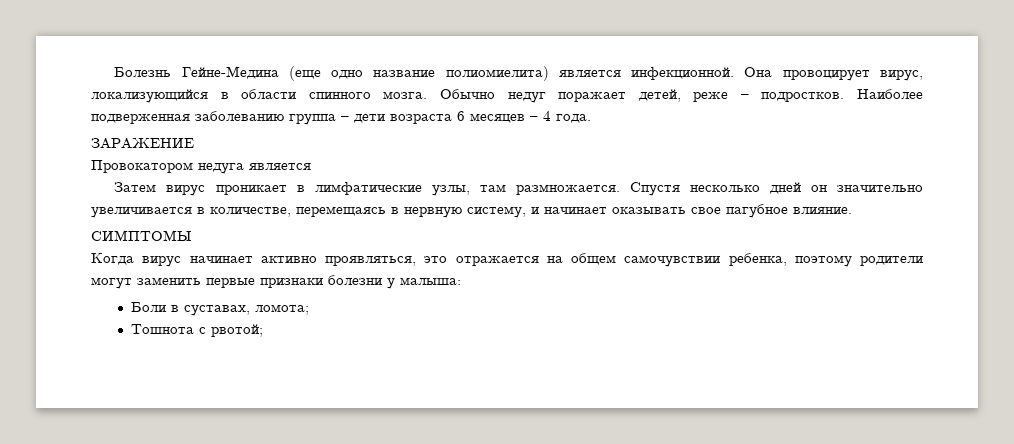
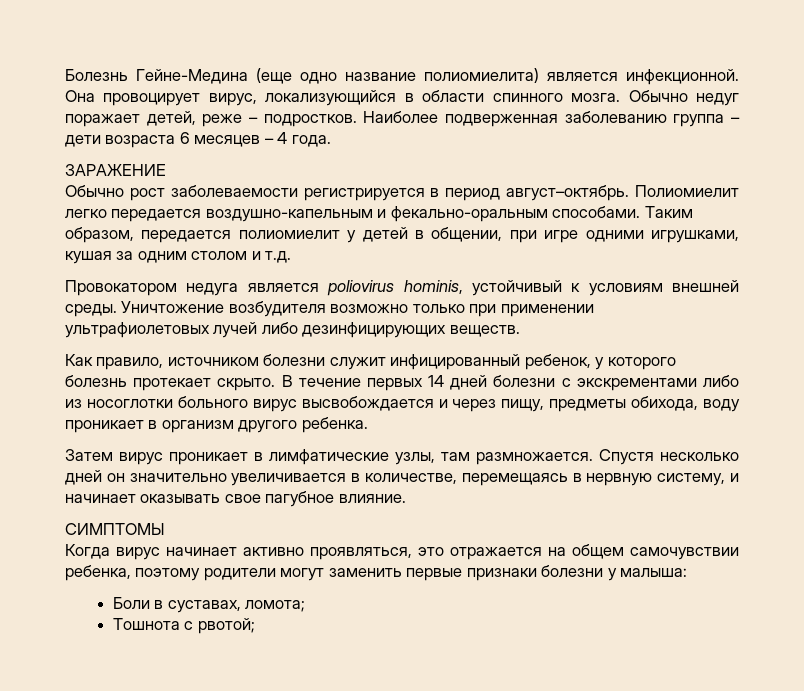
[91,160,311,174] Провокатором недуга является -> [65,185,739,201] [65,206,693,222] [65,227,739,243] [65,251,292,264] [65,280,739,296] [65,301,594,317] [65,322,520,338] [65,354,676,370] [65,375,739,391] [65,396,740,412] [65,417,368,433] Обычно рост заболеваемости регистрируется в период август–октябрь. Полиомиелит легко передается воздушно-капельным и фекально-оральным способами. Таким образом, передается полиомиелит у детей в общении, при игре одними игрушками, кушая за одним столом и т.д. // Провокатором недуга является poliovirus hominis, устойчивый к условиям внешней среды. Уничтожение возбудителя возможно только при применении ультрафиолетовых лучей либо дезинфицирующих веществ. // Как правило, источником болезни служит инфицированный ребенок, у которого болезнь протекает скрыто. В течение первых 14 дней болезни с экскрементами либо из носоглотки больного вирус высвобождается и через пищу, предметы обихода, воду проникает в организм другого ребенка.

